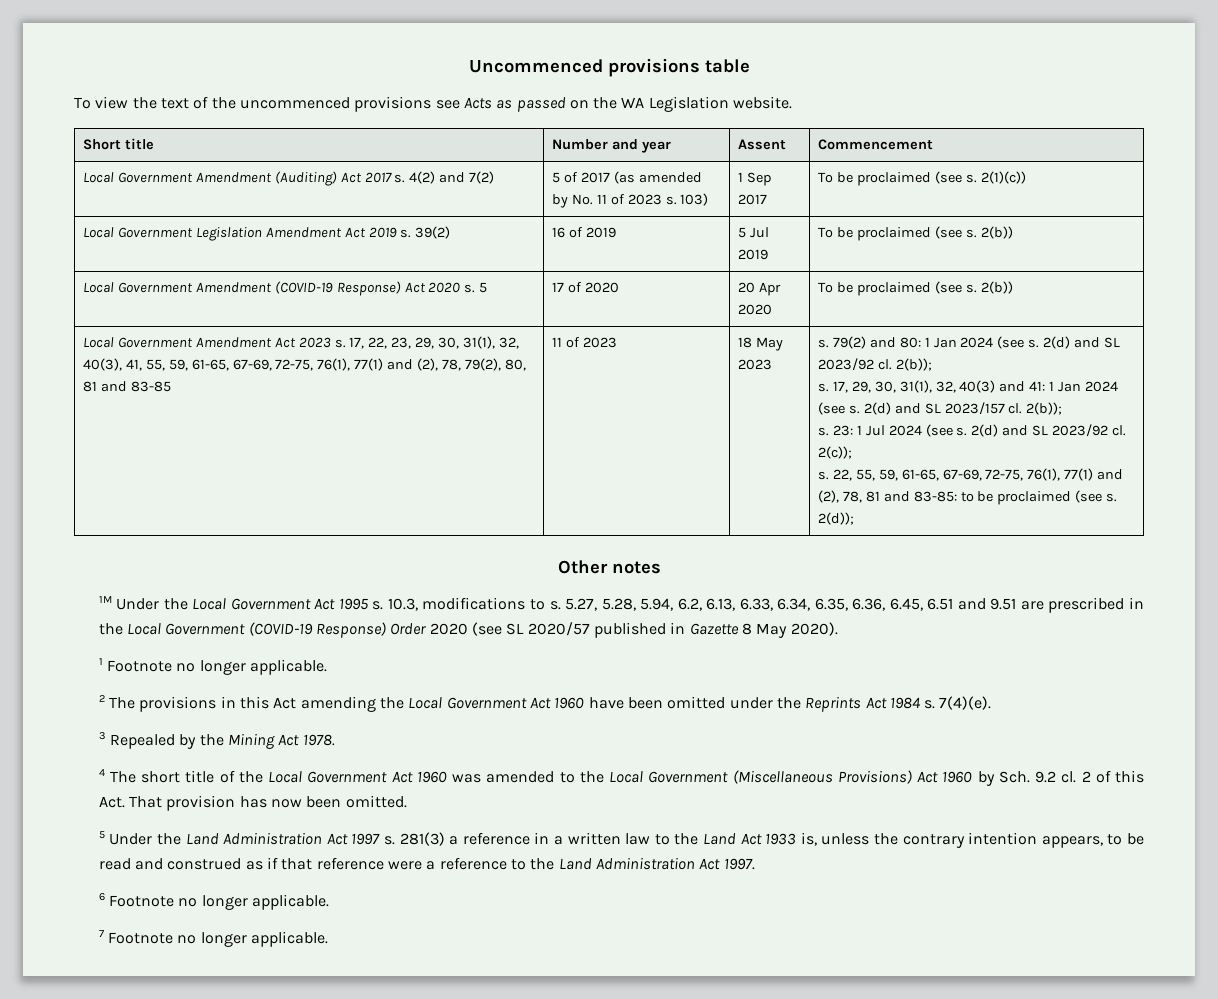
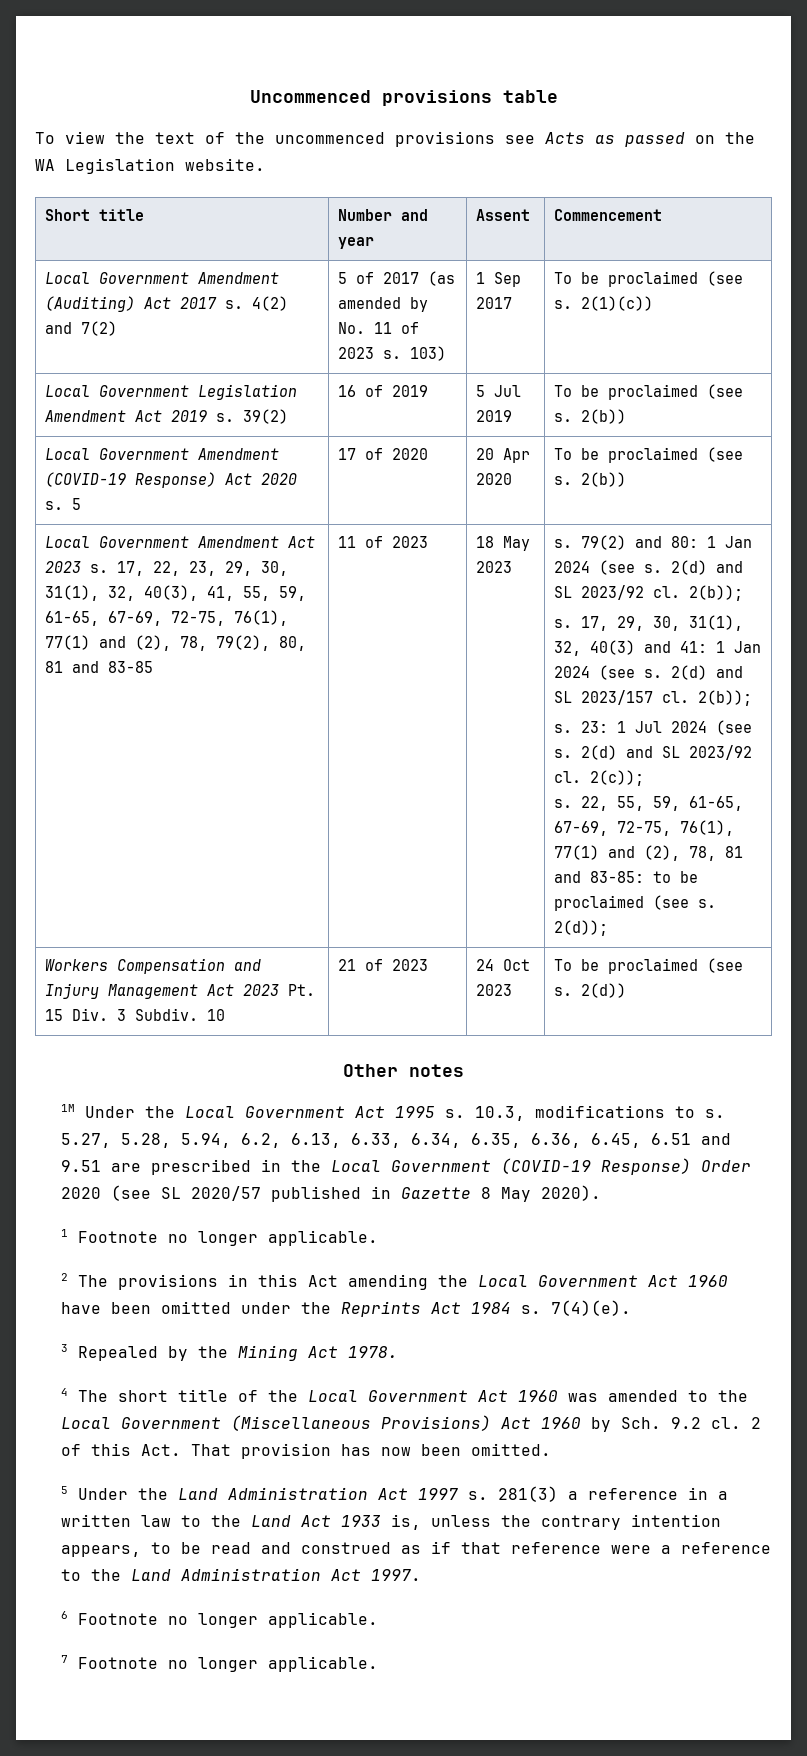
(854, 518) none -> [44,958,261,974] [44,983,315,999] [44,1008,225,1021] [337,959,428,971] [475,959,530,971] [475,984,512,996] [553,958,743,974] [553,983,626,998] // Workers Compensation and Injury Management Act 2023 Pt. 15 Div. 3 Subdiv. 10 | 21 of 2023 | 24 Oct 2023 | To be proclaimed (see s. 2(d))

